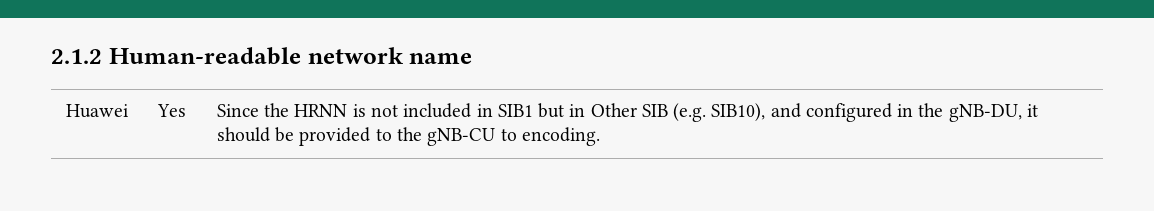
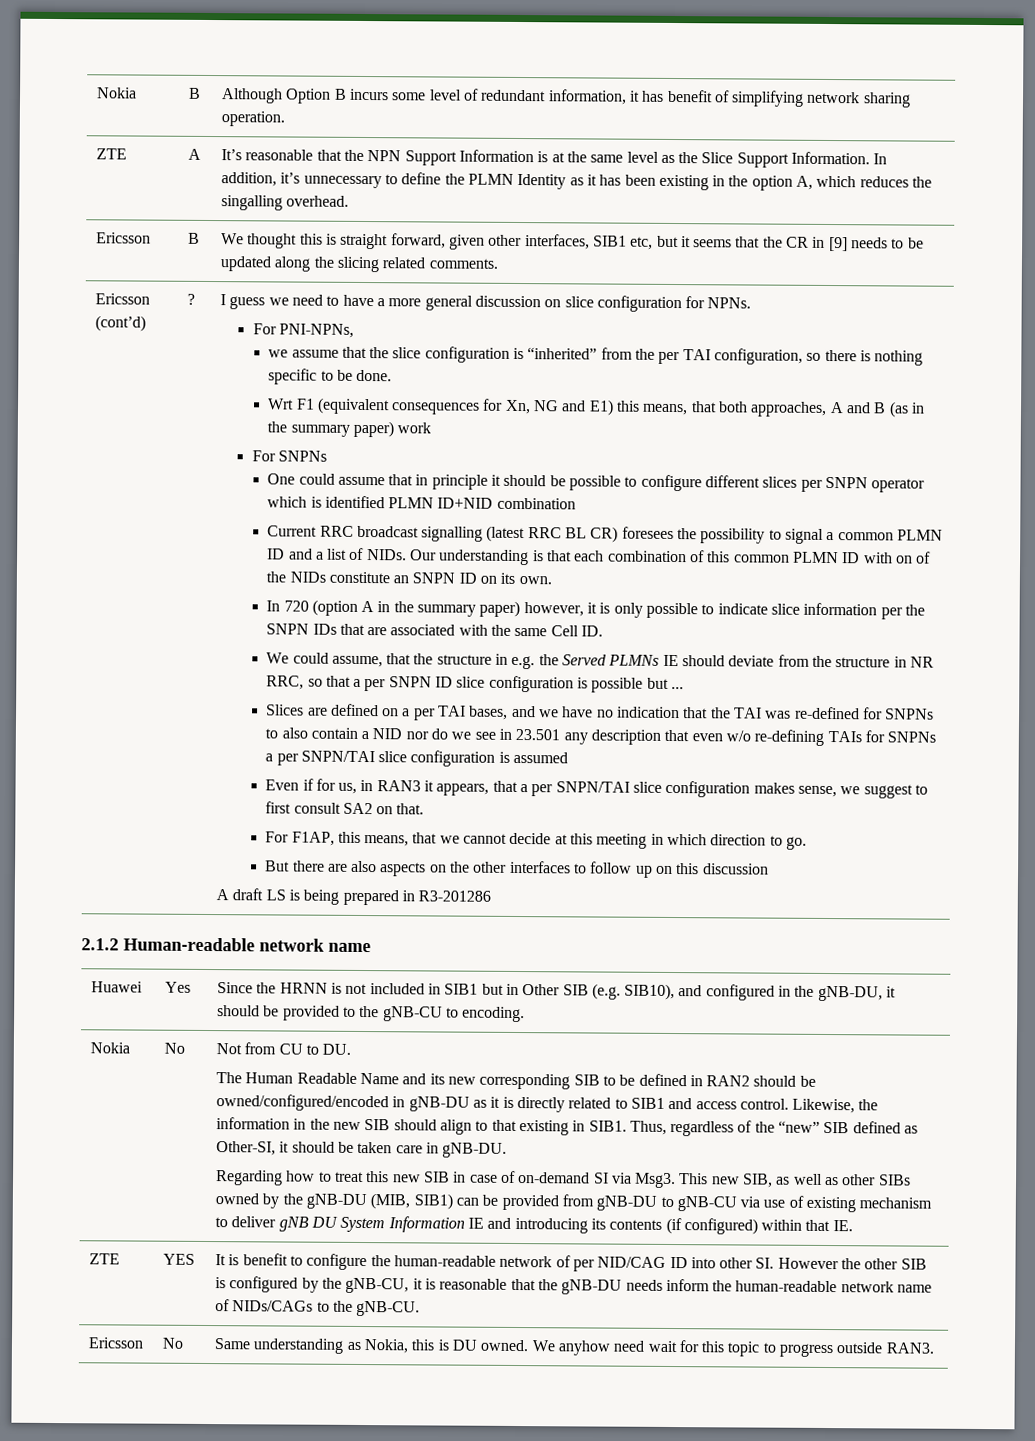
(51, 56) none -> [96,87,137,99] [188,87,201,99] [220,88,911,108] [220,111,285,127] [95,148,127,160] [187,148,201,160] [220,149,888,168] [220,172,933,191] [220,195,350,211] [95,232,151,244] [187,232,200,244] [220,233,924,252] [219,256,498,273] [94,293,150,305] [94,315,146,332] [186,293,195,305] [219,294,752,313] [252,323,355,338] [268,346,924,366] [268,368,393,385] [268,397,925,418] [267,420,432,438] [251,450,328,462] [267,473,926,493] [267,495,576,510] [267,525,943,544] [267,547,932,566] [266,571,552,585] [266,599,925,620] [266,623,604,637] [266,652,934,670] [266,675,685,693] [266,703,935,721] [265,727,937,746] [265,750,569,767] [265,778,928,799] [265,801,425,815] [265,831,807,850] [265,860,769,878] [215,888,492,906] Nokia | B | Although Option B incurs some level of redundant information, it has benefit of simplifying network sharing operation. // ZTE | A | It’s reasonable that the NPN Support Information is at the same level as the Slice Support Information. In addition, it’s unnecessary to define the PLMN Identity as it has been existing in the option A, which reduces the singalling overhead. // Ericsson | B | We thought this is straight forward, given other interfaces, SIB1 etc, but it seems that the CR in [9] needs to be updated along the slicing related comments. // Ericsson (cont’d) | ? | I guess we need to have a more general discussion on slice configuration for NPNs. // For PNI-NPNs, // we assume that the slice configuration is “inherited” from the per TAI configuration, so there is nothing specific to be done. // Wrt F1 (equivalent consequences for Xn, NG and E1) this means, that both approaches, A and B (as in the summary paper) work // For SNPNs // One could assume that in principle it should be possible to configure different slices per SNPN operator which is identified PLMN ID+NID combination // Current RRC broadcast signalling (latest RRC BL CR) foresees the possibility to signal a common PLMN ID and a list of NIDs. Our understanding is that each combination of this common PLMN ID with on of the NIDs constitute an SNPN ID on its own. // In 720 (option A in the summary paper) however, it is only possible to indicate slice information per the SNPN IDs that are associated with the same Cell ID. // We could assume, that the structure in e.g. the Served PLMNs IE should deviate from the structure in NR RRC, so that a per SNPN ID slice configuration is possible but ... // Slices are defined on a per TAI bases, and we have no indication that the TAI was re-defined for SNPNs to also contain a NID nor do we see in 23.501 any description that even w/o re-defining TAIs for SNPNs a per SNPN/TAI slice configuration is assumed // Even if for us, in RAN3 it appears, that a per SNPN/TAI slice configuration makes sense, we suggest to first consult SA2 on that. // For F1AP, this means, that we cannot decide at this meeting in which direction to go. // But there are also aspects on the other interfaces to follow up on this discussion // A draft LS is being prepared in R3-201286 //
(600, 136) none -> [89,1042,130,1054] [163,1042,185,1054] [215,1042,352,1055] [215,1072,816,1090] [215,1094,879,1114] [215,1117,919,1137] [215,1141,508,1158] [214,1170,911,1189] [214,1193,933,1213] [214,1216,853,1235] [88,1253,120,1265] [162,1253,195,1265] [214,1253,927,1272] [214,1276,933,1295] [214,1299,421,1317] [87,1337,144,1349] [161,1337,184,1349] [213,1338,934,1358] // Nokia | No | Not from CU to DU. // The Human Readable Name and its new corresponding SIB to be defined in RAN2 should be owned/configured/encoded in gNB-DU as it is directly related to SIB1 and access control. Likewise, the information in the new SIB should align to that existing in SIB1. Thus, regardless of the “new” SIB defined as Other-SI, it should be taken care in gNB-DU. // Regarding how to treat this new SIB in case of on-demand SI via Msg3. This new SIB, as well as other SIBs owned by the gNB-DU (MIB, SIB1) can be provided from gNB-DU to gNB-CU via use of existing mechanism to deliver gNB DU System Information IE and introducing its contents (if configured) within that IE. // ZTE | YES | It is benefit to configure the human-readable network of per NID/CAG ID into other SI. However the other SIB is configured by the gNB-CU, it is reasonable that the gNB-DU needs inform the human-readable network name of NIDs/CAGs to the gNB-CU. // Ericsson | No | Same understanding as Nokia, this is DU owned. We anyhow need wait for this topic to progress outside RAN3.

